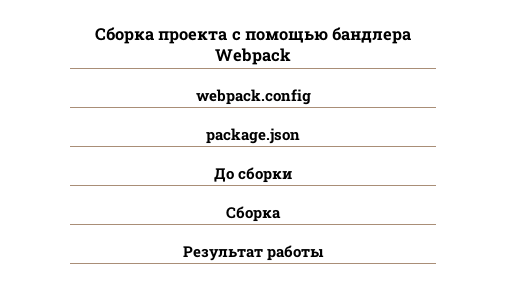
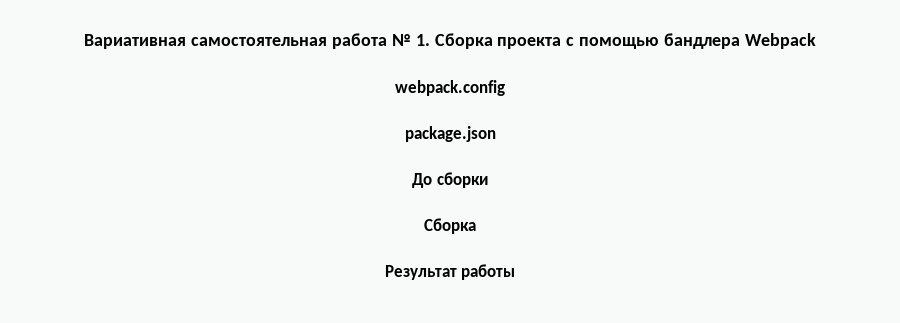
(94, 35) none -> [84,33,430,49] Вариативная самостоятельная работа № 1.

